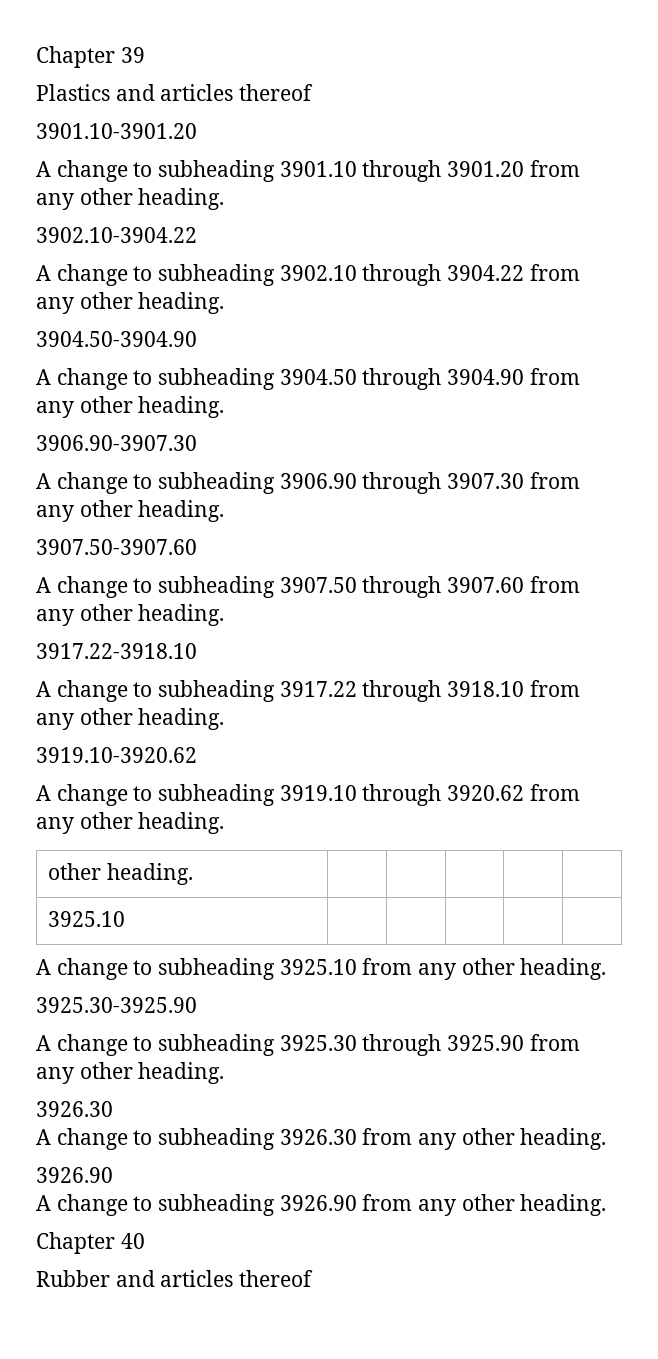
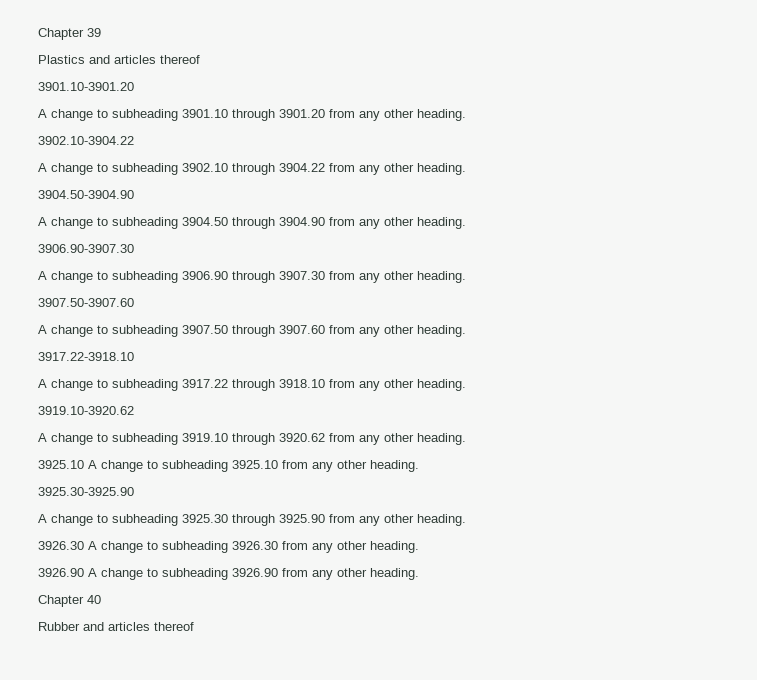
[47,863,193,885] [47,911,125,927] // other heading. | | | | | // 3925.10 | | | | | // -> [38,460,84,469] // 3925.10
(113, 1109) // -> (84, 545) none
(113, 1175) // -> (84, 572) none

